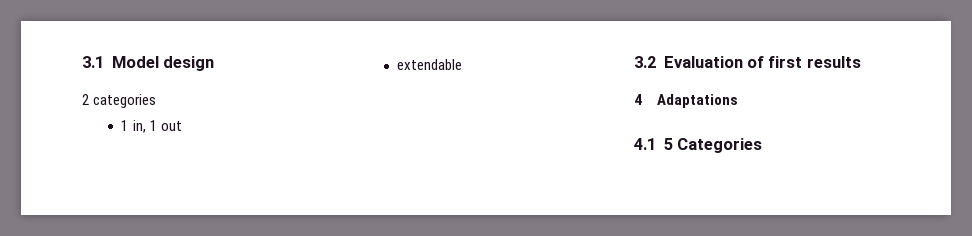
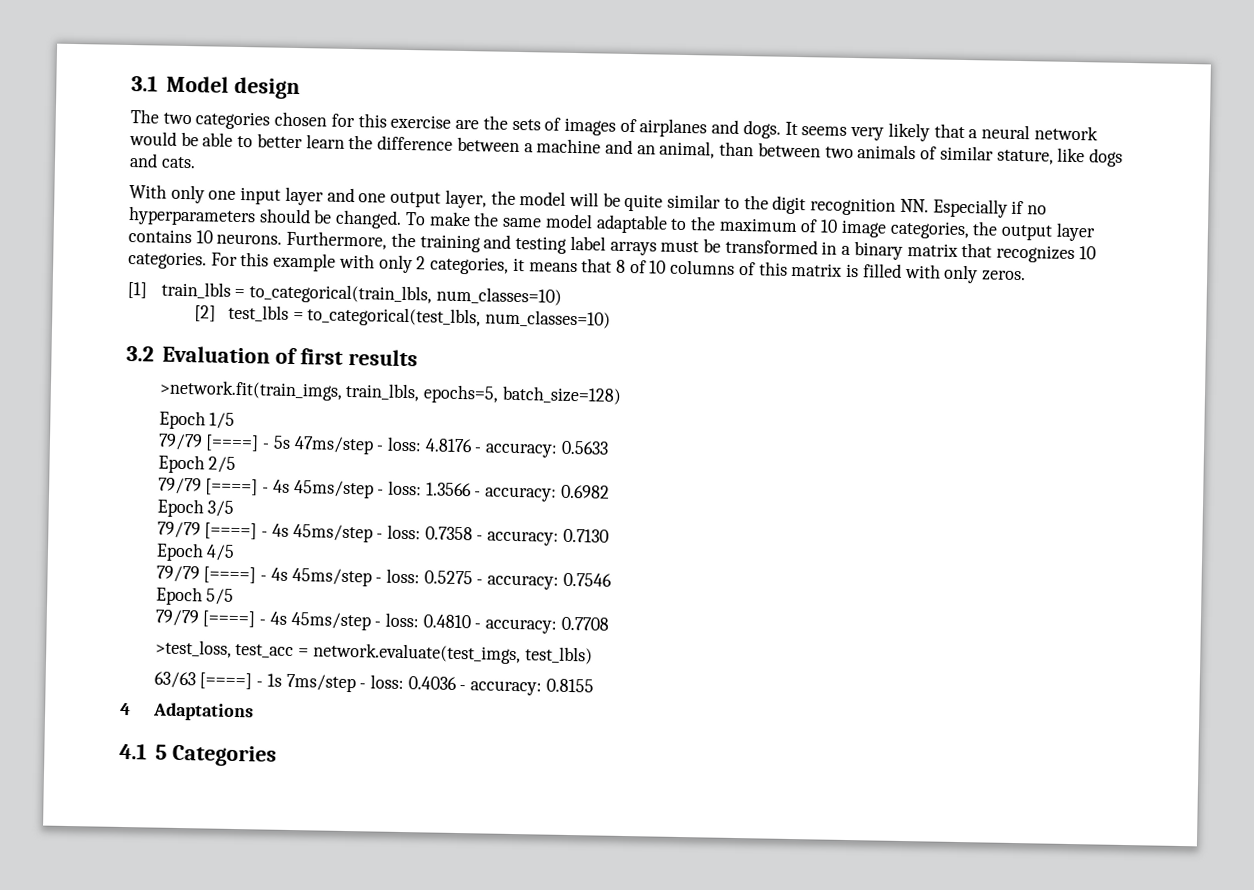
[82,94,157,108] [121,120,182,133] [397,59,463,70] 2 categories // 1 in, 1 out // extendable -> [130,109,1098,142] [129,131,1123,167] [129,153,196,169] [129,184,1047,218] [128,206,1096,242] [128,229,1096,264] [128,251,1026,284] [127,281,562,306] [194,304,611,329] The two categories chosen for this exercise are the sets of images of airplanes and dogs. It seems very likely that a neural network would be able to better learn the difference between a machine and an animal, than between two animals of similar stature, like dogs and cats. // With only one input layer and one output layer, the model will be quite similar to the digit recognition NN. Especially if no hyperparameters should be changed. To make the same model adaptable to the maximum of 10 image categories, the output layer contains 10 neurons. Furthermore, the training and testing label arrays must be transformed in a binary matrix that recognizes 10 categories. For this example with only 2 categories, it means that 8 of 10 columns of this matrix is filled with only zeros. // [1] train_lbls = to_categorical(train_lbls, num_classes=10) // [2] test_lbls = to_categorical(test_lbls, num_classes=10)
(861, 62) none -> [158,379,622,405] [158,410,236,430] [157,433,609,458] [157,454,237,474] [157,477,610,502] [156,498,235,518] [156,521,609,546] [155,542,236,562] [155,565,612,590] [155,586,235,606] [154,609,609,634] [154,639,593,665] [153,671,594,696] // >network.fit(train_imgs, train_lbls, epochs=5, batch_size=128) // Epoch 1/5 // 79/79 [====] - 5s 47ms/step - loss: 4.8176 - accuracy: 0.5633 // Epoch 2/5 // 79/79 [====] - 4s 45ms/step - loss: 1.3566 - accuracy: 0.6982 // Epoch 3/5 // 79/79 [====] - 4s 45ms/step - loss: 0.7358 - accuracy: 0.7130 // Epoch 4/5 // 79/79 [====] - 4s 45ms/step - loss: 0.5275 - accuracy: 0.7546 // Epoch 5/5 // 79/79 [====] - 4s 45ms/step - loss: 0.4810 - accuracy: 0.7708 // >test_loss, test_acc = network.evaluate(test_imgs, test_lbls) // 63/63 [====] - 1s 7ms/step - loss: 0.4036 - accuracy: 0.8155

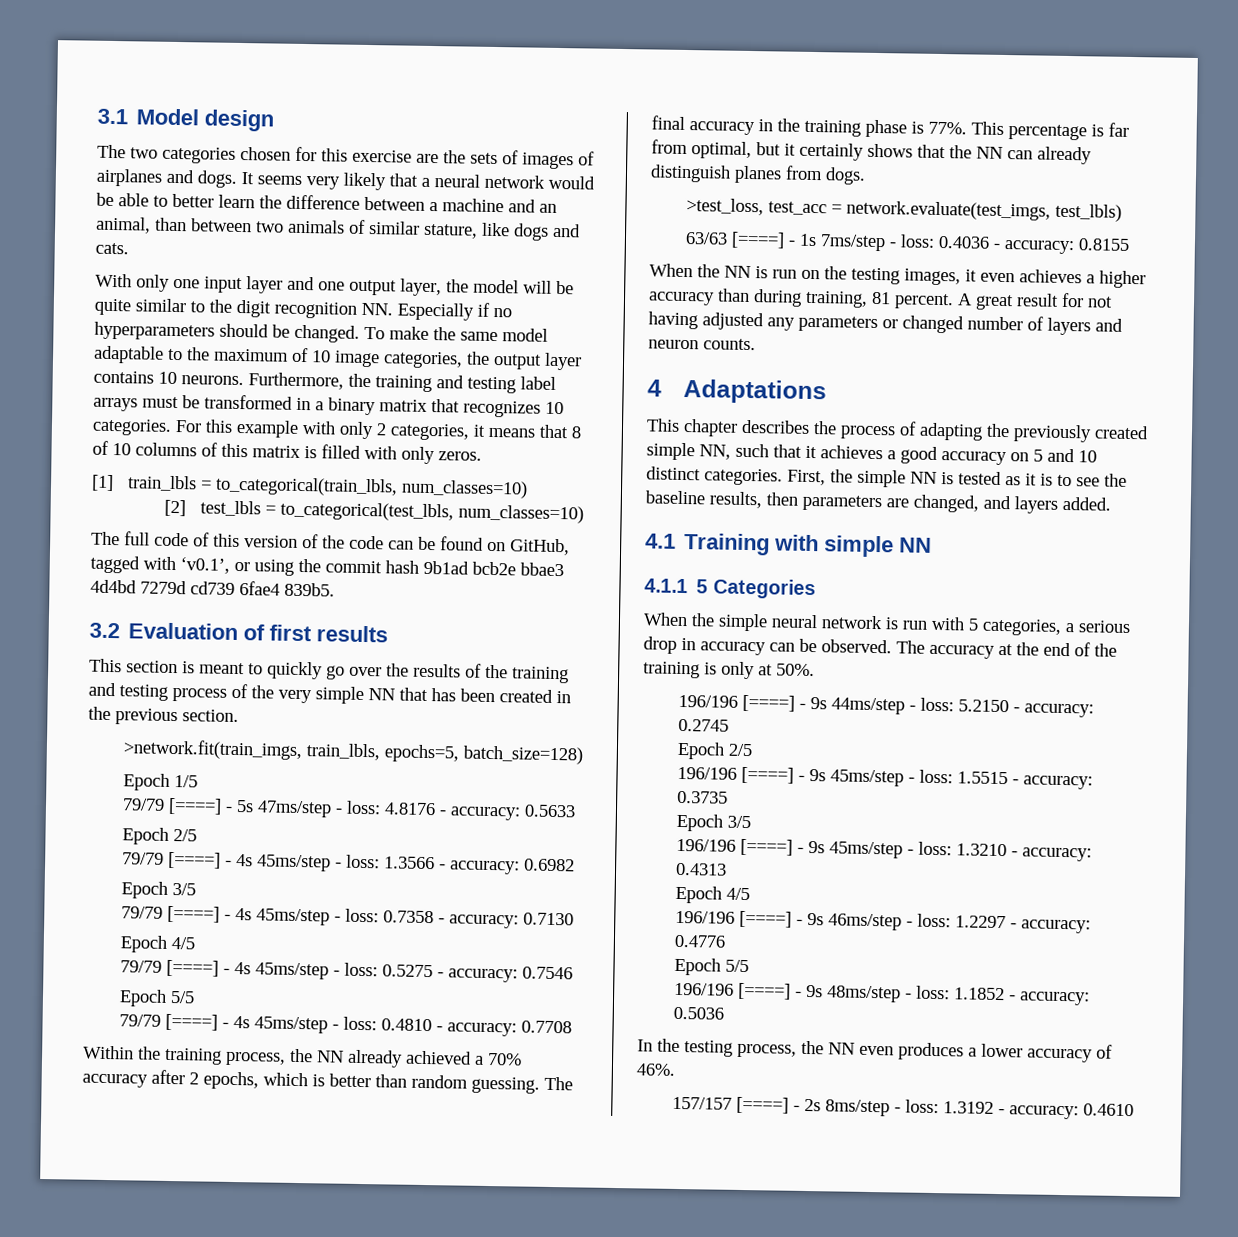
(611, 319) none -> [91,531,570,556] [90,555,564,577] [90,579,335,597] // The full code of this version of the code can be found on GitHub, tagged with ‘v0.1’, or using the commit hash 9b1ad bcb2e bbae3 4d4bd 7279d cd739 6fae4 839b5.
(418, 357) none -> [89,658,569,684] [88,682,571,704] [88,706,239,726] // This section is meant to quickly go over the results of the training and testing process of the very simple NN that has been created in the previous section.
(609, 623) none -> [83,1045,522,1068] [82,1069,573,1094] [651,115,1129,141] [651,139,1092,165] [650,164,866,185] // Within the training process, the NN already achieved a 70% accuracy after 2 epochs, which is better than random guessing. The final accuracy in the training phase is 77%. This percentage is far from optimal, but it certainly shows that the NN can already distinguish planes from dogs.
[120,702,254,722] [119,742,277,767] 4 Adaptations // 4.1 5 Categories -> [649,263,1146,289] [648,288,1113,311] [648,311,1123,336] [648,338,756,351] [647,378,828,405] [646,418,1149,443] [646,442,1097,466] [646,466,1127,488] [645,490,1111,514] [645,533,933,558] [644,578,816,600] [643,612,1131,636] [643,636,1117,659] [643,661,815,680] [678,694,1095,718] [678,718,730,732] [677,741,754,760] [677,766,1094,790] [677,790,729,804] [676,813,752,832] [676,838,1093,862] [675,862,728,876] [675,885,751,904] [675,910,1092,934] [674,934,727,948] [674,957,750,976] [674,982,1091,1006] [673,1006,725,1020] [637,1038,1113,1063] [636,1063,676,1076] [672,1096,1135,1120] When the NN is run on the testing images, it even achieves a higher accuracy than during training, 81 percent. A great result for not having adjusted any parameters or changed number of layers and neuron counts. // 4 Adaptations // This chapter describes the process of adapting the previously created simple NN, such that it achieves a good accuracy on 5 and 10 distinct categories. First, the simple NN is tested as it is to see the baseline results, then parameters are changed, and layers added. // 4.1 Training with simple NN // 4.1.1 5 Categories // When the simple neural network is run with 5 categories, a serious drop in accuracy can be observed. The accuracy at the end of the training is only at 50%. // 196/196 [====] - 9s 44ms/step - loss: 5.2150 - accuracy: 0.2745 // Epoch 2/5 // 196/196 [====] - 9s 45ms/step - loss: 1.5515 - accuracy: 0.3735 // Epoch 3/5 // 196/196 [====] - 9s 45ms/step - loss: 1.3210 - accuracy: 0.4313 // Epoch 4/5 // 196/196 [====] - 9s 46ms/step - loss: 1.2297 - accuracy: 0.4776 // Epoch 5/5 // 196/196 [====] - 9s 48ms/step - loss: 1.1852 - accuracy: 0.5036 // In the testing process, the NN even produces a lower accuracy of 46%. // 157/157 [====] - 2s 8ms/step - loss: 1.3192 - accuracy: 0.4610

